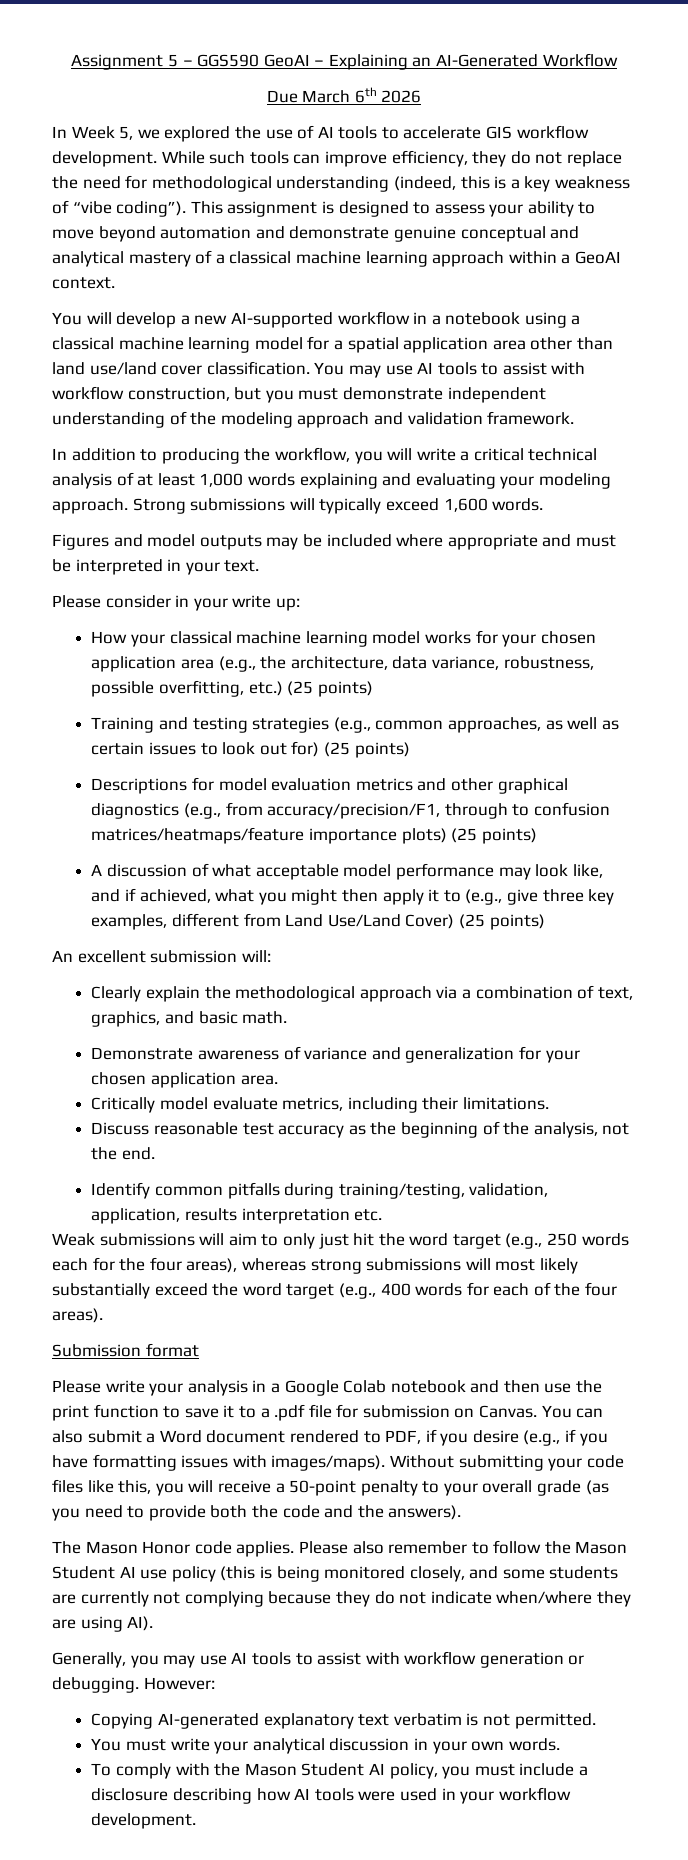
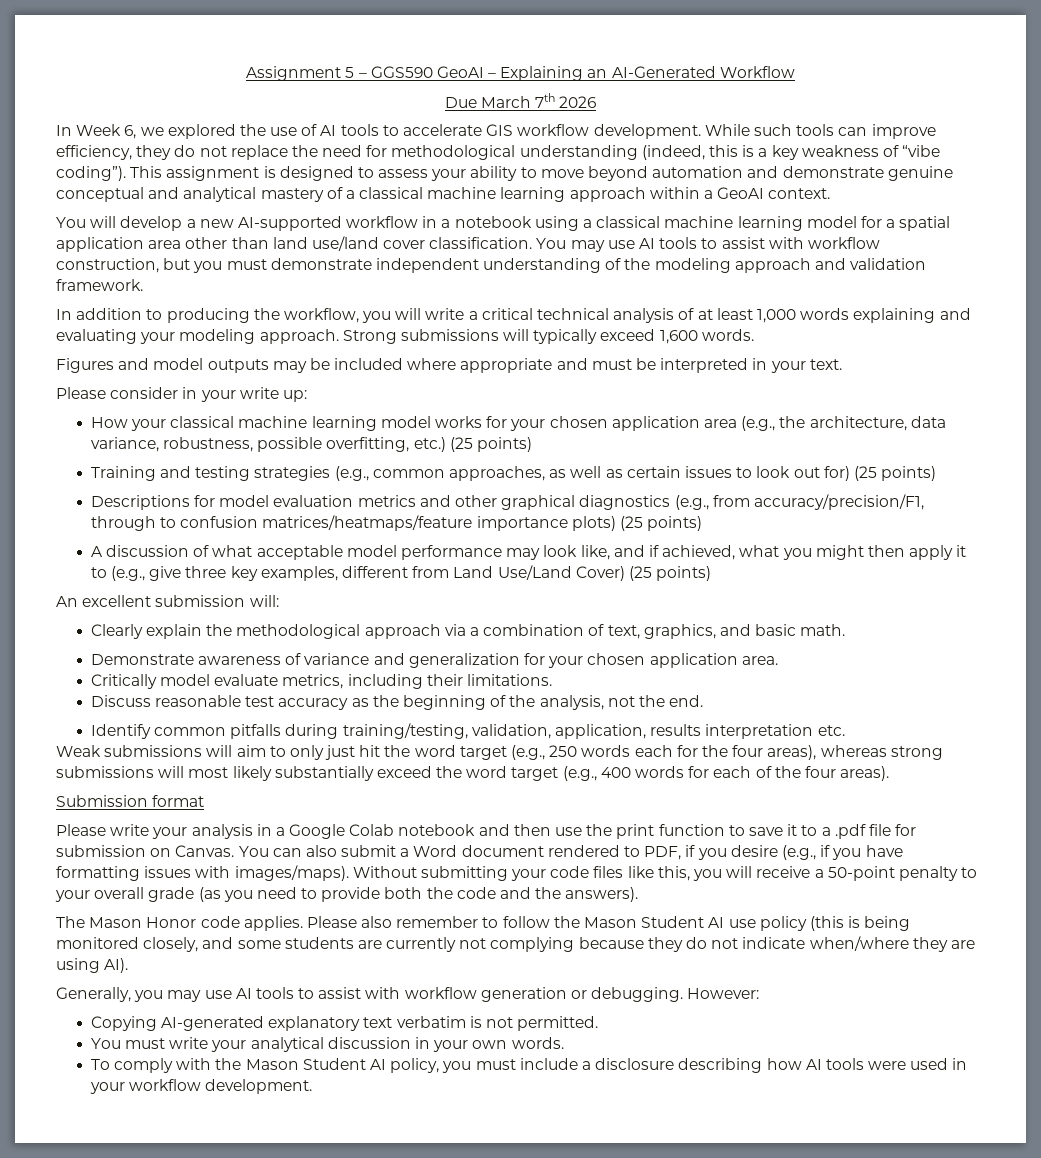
[354,87,377,103] 6th -> [535,93,556,108] 7th
[119,126,134,140] 5, -> [124,125,137,139] 6,

